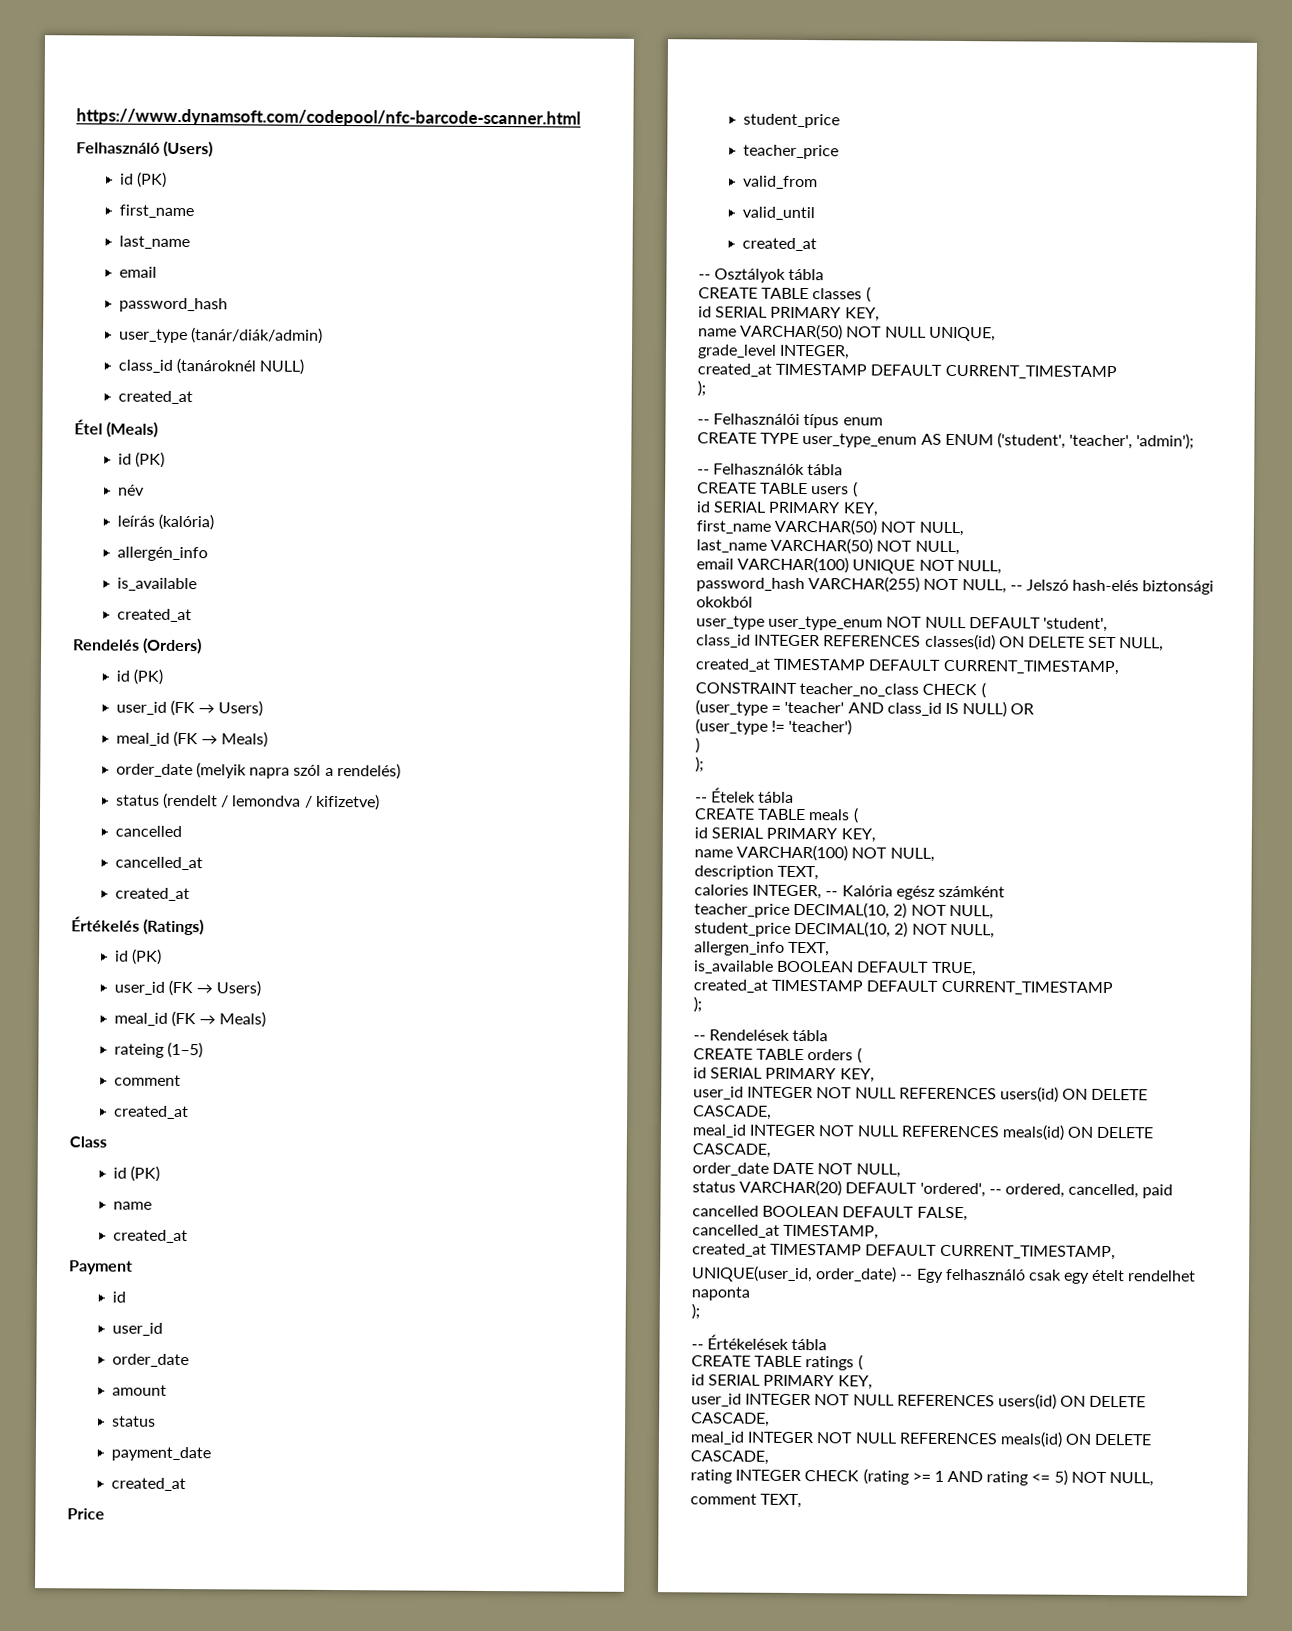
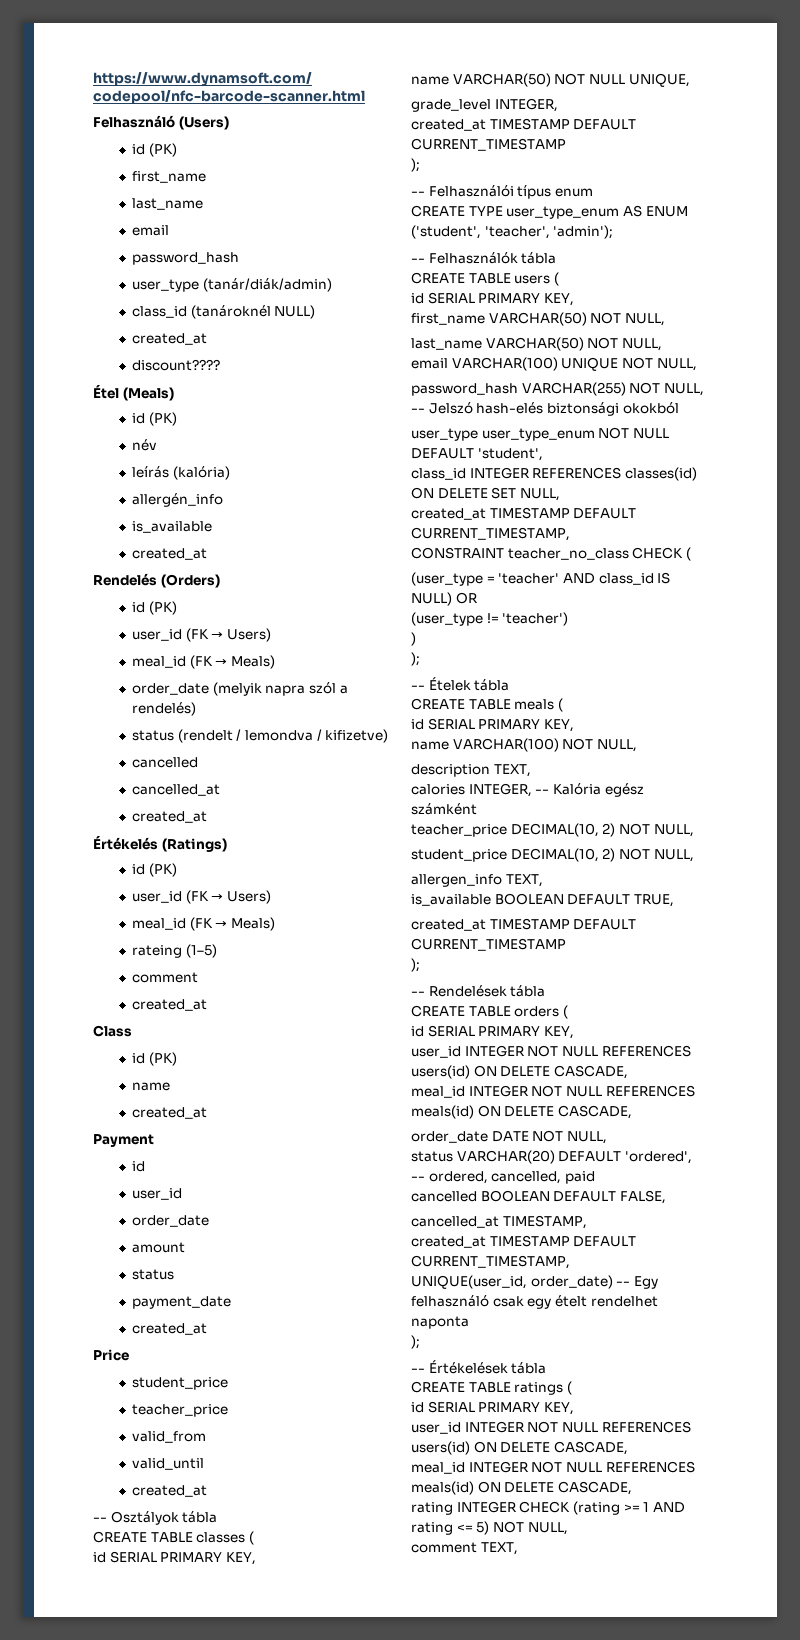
(193, 397) none -> [132,359,221,371] // discount????

